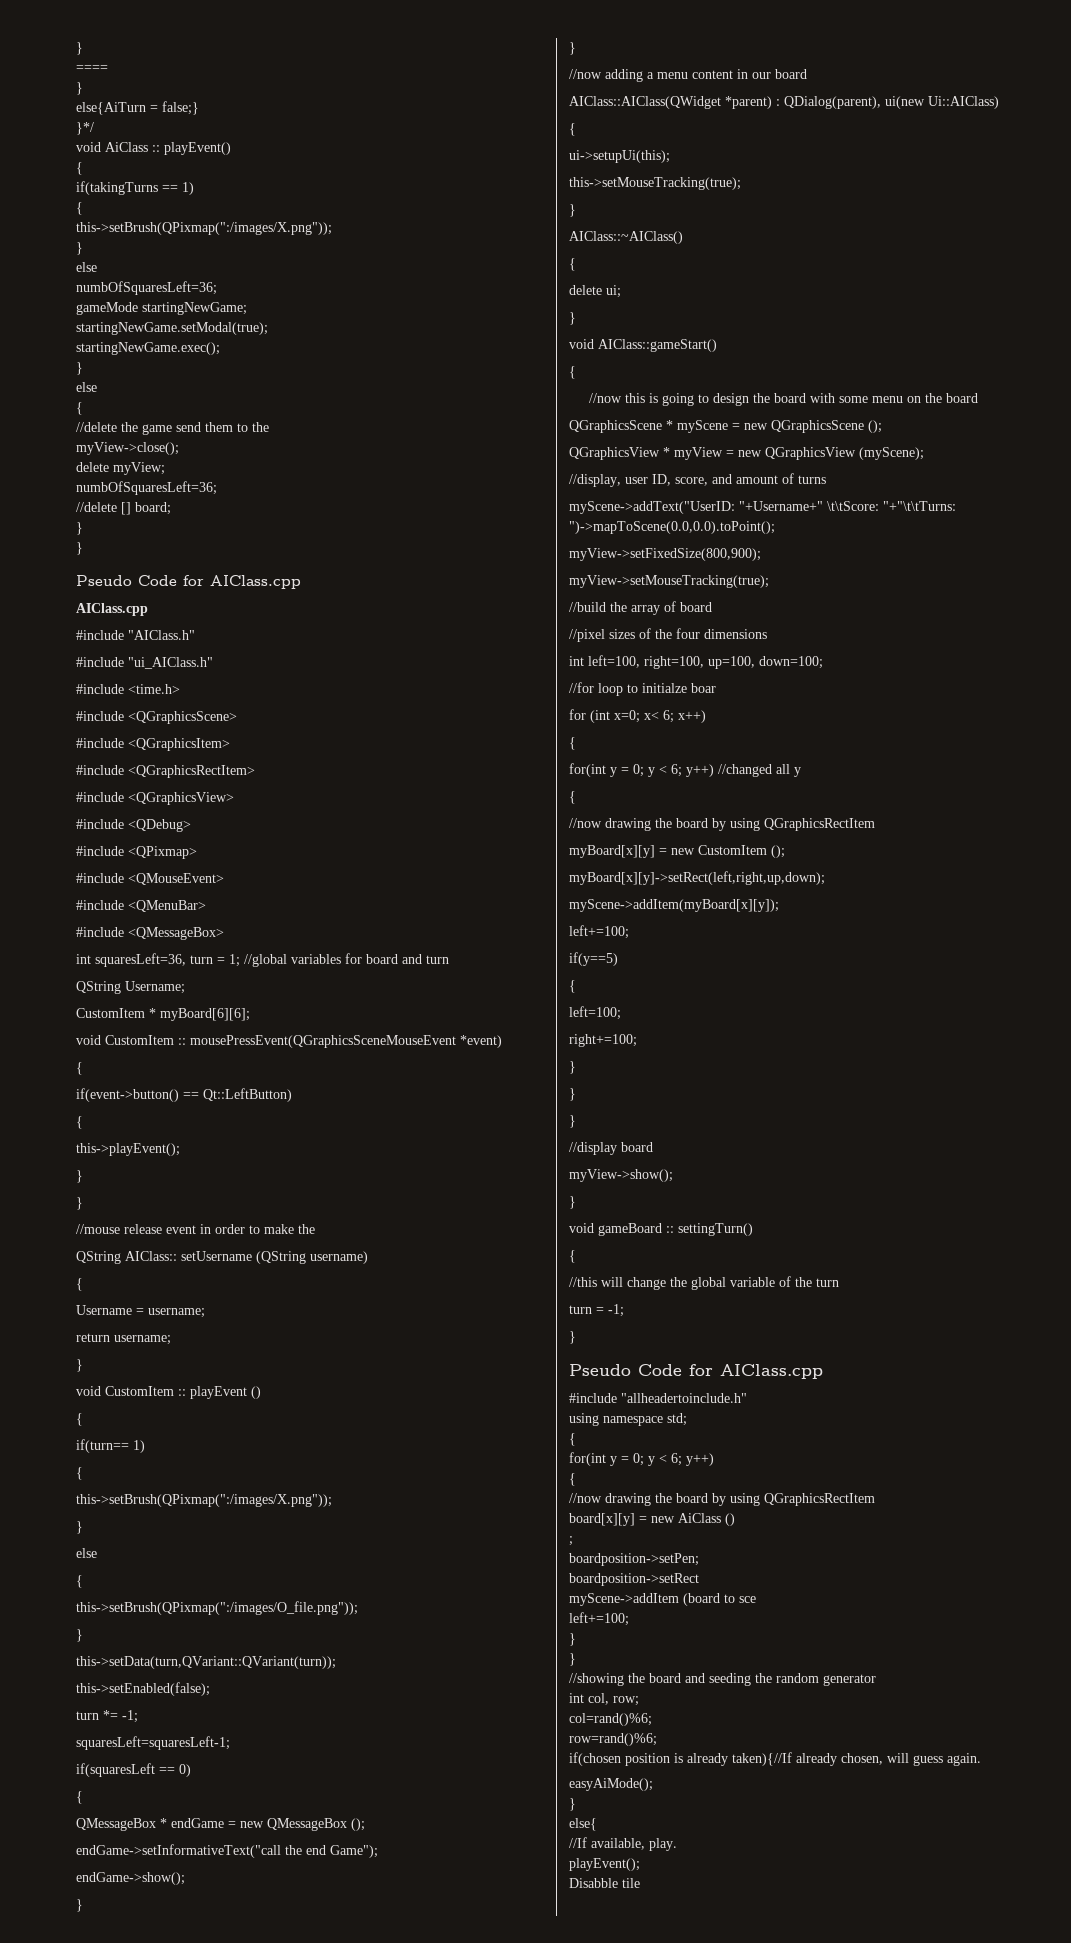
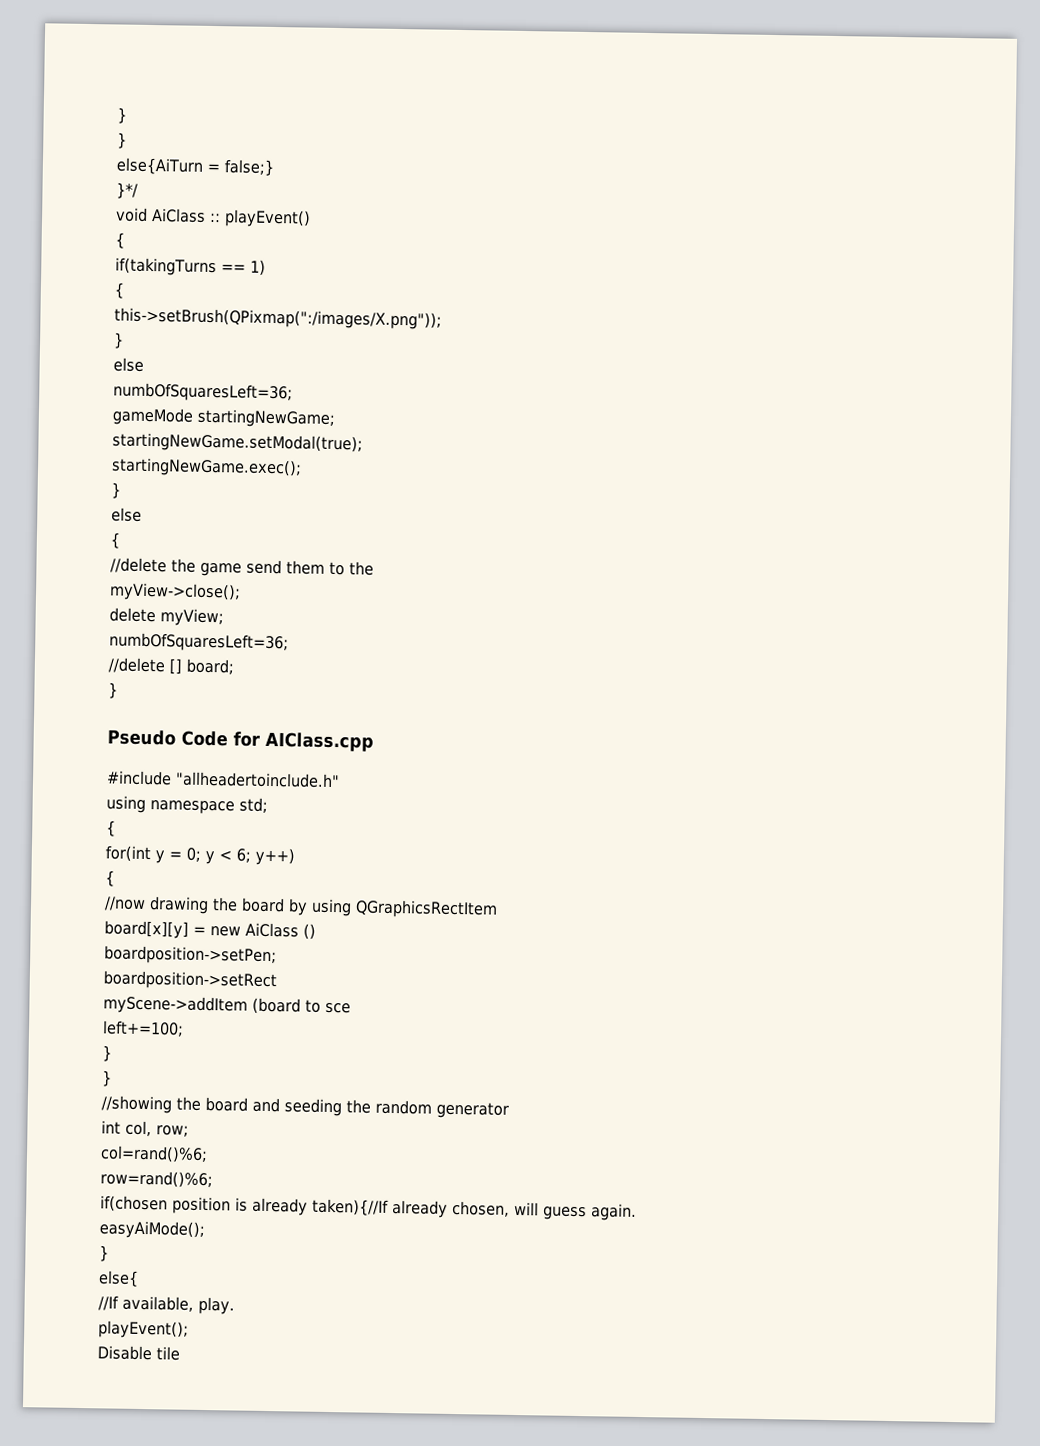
[76,42,83,55] [76,65,108,72] } // ==== -> [117,107,127,124] }
[76,542,83,555] [76,575,301,589] [76,603,148,616] [76,630,195,640] [76,657,213,669] [76,684,180,694] [76,711,237,724] [76,738,230,751] [76,765,255,778] [76,792,234,805] [76,819,191,832] [76,846,197,859] [76,873,224,885] [76,900,206,912] [76,927,224,940] [76,953,449,967] [76,981,185,994] [76,1008,250,1021] [76,1035,502,1048] [76,1062,83,1075] [76,1088,292,1102] [76,1116,83,1129] [76,1143,180,1156] [76,1170,83,1183] [76,1197,83,1210] [76,1224,315,1234] [76,1251,368,1264] [76,1278,83,1291] [76,1305,205,1318] [76,1333,171,1345] [76,1359,83,1372] [76,1386,261,1399] [76,1413,83,1426] [76,1439,145,1453] [76,1467,83,1480] [76,1494,332,1507] [76,1521,83,1534] [76,1548,97,1558] [76,1575,83,1588] [76,1601,358,1615] [76,1629,83,1642] [76,1656,336,1669] [76,1682,210,1696] [76,1710,138,1723] [76,1736,230,1750] [76,1763,191,1777] [76,1791,83,1804] [76,1818,365,1831] [76,1844,378,1858] [76,1872,185,1885] [76,1899,83,1912] [569,42,576,55] [569,69,807,82] [569,96,999,109] [569,123,576,136] [569,150,670,163] [569,177,741,190] [569,204,576,217] [569,231,683,244] [569,258,576,271] [569,285,621,298] [569,312,576,325] [569,339,717,352] [569,366,576,379] [588,393,978,406] [569,420,882,433] [569,447,924,460] [569,473,826,487] [569,501,956,514] [569,521,775,534] [569,548,761,561] [569,575,769,588] [569,601,712,615] [569,628,767,642] [569,655,823,669] [569,682,716,696] [569,709,706,723] [569,737,576,750] [569,763,801,777] [569,791,576,804] [569,818,875,831] [569,845,785,858] [569,871,825,885] [569,899,779,912] [569,925,629,939] [569,952,618,966] [569,980,576,993] [569,1006,621,1020] [569,1034,637,1047] [569,1061,576,1074] [569,1088,576,1101] [569,1115,576,1128] [569,1142,653,1155] [569,1169,673,1182] [569,1196,576,1209] [569,1223,753,1236] [569,1250,576,1263] [569,1276,839,1290] [569,1304,624,1317] [569,1331,576,1344] // } // Pseudo Code for AIClass.cpp // AIClass.cpp // #include "AIClass.h" // #include "ui_AIClass.h" // #include <time.h> // #include <QGraphicsScene> // #include <QGraphicsItem> // #include <QGraphicsRectItem> // #include <QGraphicsView> // #include <QDebug> // #include <QPixmap> // #include <QMouseEvent> // #include <QMenuBar> // #include <QMessageBox> // int squaresLeft=36, turn = 1; //global variables for board and turn // QString Username; // CustomItem * myBoard[6][6]; // void CustomItem :: mousePressEvent(QGraphicsSceneMouseEvent *event) // { // if(event->button() == Qt::LeftButton) // { // this->playEvent(); // } // } // //mouse release event in order to make the // QString AIClass:: setUsername (QString username) // { // Username = username; // return username; // } // void CustomItem :: playEvent () // { // if(turn== 1) // { // this->setBrush(QPixmap(":/images/X.png")); // } // else // { // this->setBrush(QPixmap(":/images/O_file.png")); // } // this->setData(turn,QVariant::QVariant(turn)); // this->setEnabled(false); // turn *= -1; // squaresLeft=squaresLeft-1; // if(squaresLeft == 0) // { // QMessageBox * endGame = new QMessageBox (); // endGame->setInformativeText("call the end Game"); // endGame->show(); // } // } // //now adding a menu content in our board // AIClass::AIClass(QWidget *parent) : QDialog(parent), ui(new Ui::AIClass) // { // ui->setupUi(this); // this->setMouseTracking(true); // } // AIClass::~AIClass() // { // delete ui; // } // void AIClass::gameStart() // { // //now this is going to design the board with some menu on the board // QGraphicsScene * myScene = new QGraphicsScene (); // QGraphicsView * myView = new QGraphicsView (myScene); // //display, user ID, score, and amount of turns // myScene->addText("UserID: "+Username+" \t\tScore: "+"\t\tTurns: ")->mapToScene(0.0,0.0).toPoint(); // myView->setFixedSize(800,900); // myView->setMouseTracking(true); // //build the array of board // //pixel sizes of the four dimensions // int left=100, right=100, up=100, down=100; // //for loop to initialze boar // for (int x=0; x< 6; x++) // { // for(int y = 0; y < 6; y++) //changed all y // { // //now drawing the board by using QGraphicsRectItem // myBoard[x][y] = new CustomItem (); // myBoard[x][y]->setRect(left,right,up,down); // myScene->addItem(myBoard[x][y]); // left+=100; // if(y==5) // { // left=100; // right+=100; // } // } // } // //display board // myView->show(); // } // void gameBoard :: settingTurn() // { // //this will change the global variable of the turn // turn = -1; // } -> (118, 690) none
[569,1536,573,1546] // ; -> (316, 931) none
[569,1878,618,1888] Disabble -> [97,1345,152,1361] Disable

